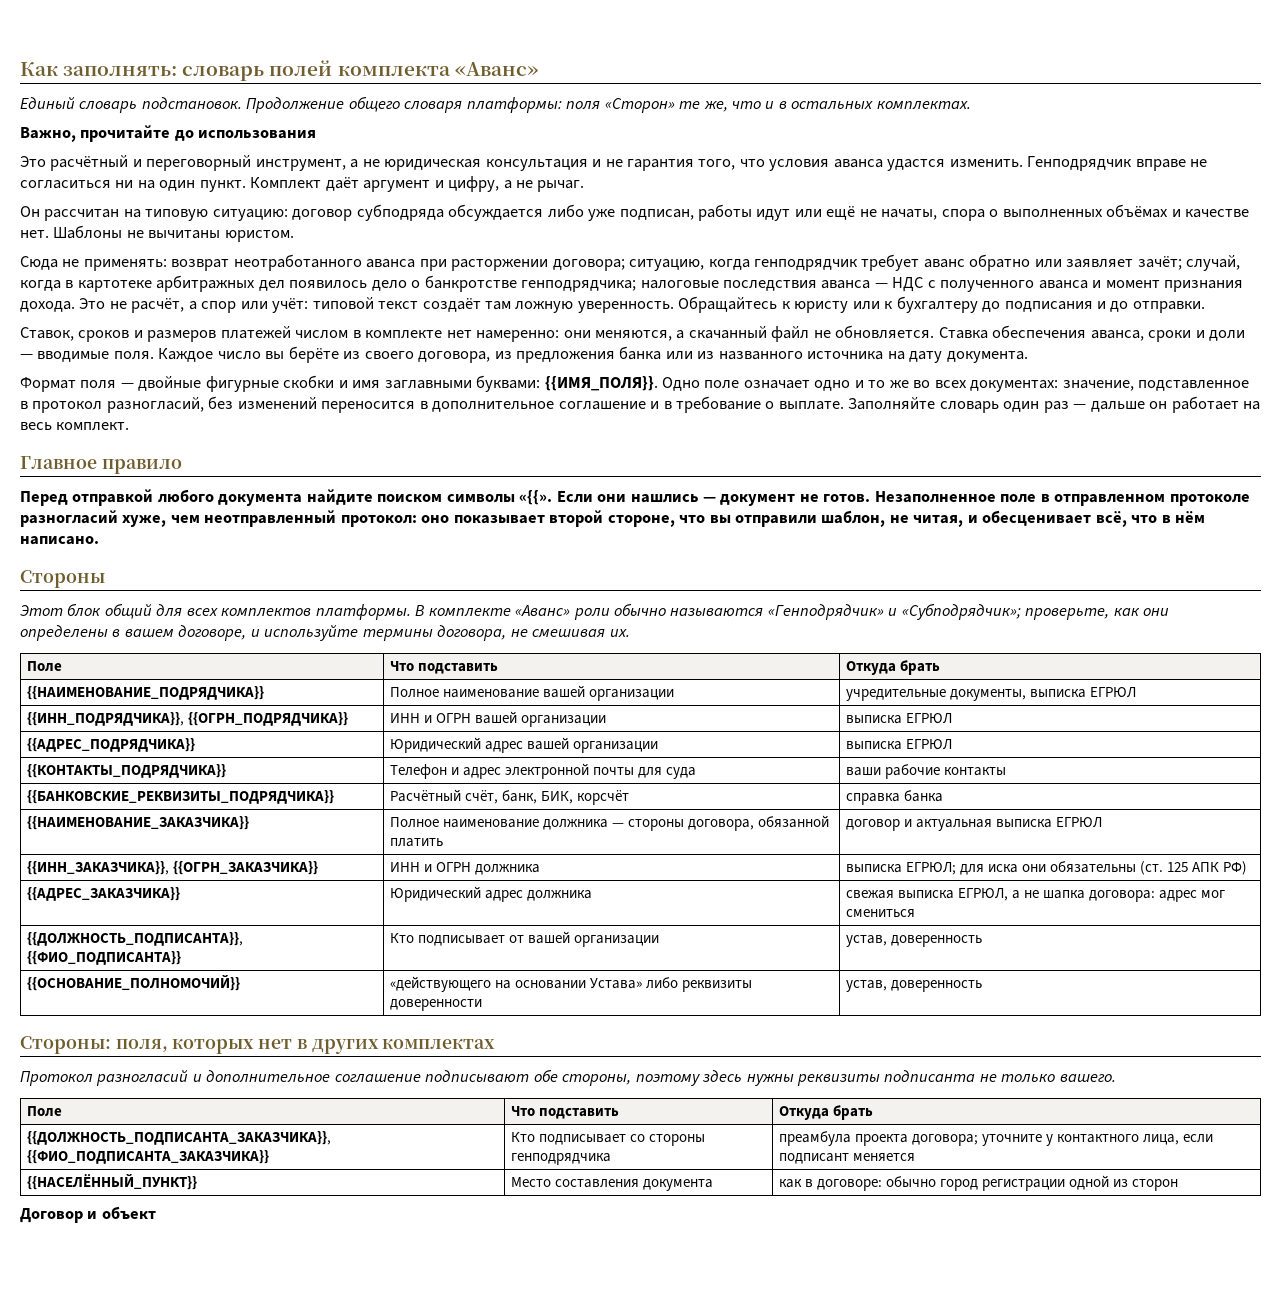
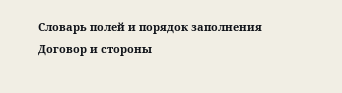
[20,60,538,81] [20,96,971,113] [20,125,317,142] [20,155,1208,171] [20,176,585,192] [20,204,1250,221] [20,225,294,242] [20,254,1241,271] [20,275,1244,292] [20,296,1205,313] [20,325,1246,342] [20,346,1028,363] [20,375,1250,392] [20,396,1261,413] [20,422,130,431] [20,456,182,474] [20,489,1250,506] [20,510,1206,527] [20,536,99,545] [20,570,105,588] [20,603,1170,620] [20,625,630,641] [26,661,62,672] [389,661,498,674] [845,660,940,675] [26,686,264,700] [389,685,674,701] [845,687,1136,701] [26,712,348,726] [389,711,606,727] [845,713,952,724] [26,738,195,752] [389,737,658,753] [845,739,952,750] [26,764,226,778] [389,763,696,779] [845,764,1006,779] [26,790,334,804] [389,789,629,805] [845,790,943,805] [26,816,249,830] [389,815,829,831] [389,838,443,847] [845,817,1102,831] [26,861,318,875] [389,862,540,875] [845,861,1248,875] [26,887,180,901] [389,886,592,902] [845,888,1226,902] [845,909,915,917] [26,932,243,946] [26,951,181,965] [389,931,659,947] [845,935,982,947] [26,975,240,991] [389,976,752,992] [389,999,482,1011] [845,980,982,992] [20,1036,496,1054] [20,1069,1116,1086] [26,1106,62,1117] [510,1106,619,1119] [778,1105,873,1120] [26,1131,331,1145] [26,1150,269,1164] [510,1132,705,1146] [510,1153,611,1165] [778,1131,1213,1146] [778,1153,915,1164] [26,1174,197,1190] [510,1177,713,1191] [778,1175,1179,1191] Как заполнять: словарь полей комплекта «Аванс» // Единый словарь подстановок. Продолжение общего словаря платформы: поля «Сторон» те же, что и в остальных комплектах. // Важно, прочитайте до использования // Это расчётный и переговорный инструмент, а не юридическая консультация и не гарантия того, что условия аванса удастся изменить. Генподрядчик вправе не согласиться ни на один пункт. Комплект даёт аргумент и цифру, а не рычаг. // Он рассчитан на типовую ситуацию: договор субподряда обсуждается либо уже подписан, работы идут или ещё не начаты, спора о выполненных объёмах и качестве нет. Шаблоны не вычитаны юристом. // Сюда не применять: возврат неотработанного аванса при расторжении договора; ситуацию, когда генподрядчик требует аванс обратно или заявляет зачёт; случай, когда в картотеке арбитражных дел появилось дело о банкротстве генподрядчика; налоговые последствия аванса — НДС с полученного аванса и момент признания дохода. Это не расчёт, а спор или учёт: типовой текст создаёт там ложную уверенность. Обращайтесь к юристу или к бухгалтеру до подписания и до отправки. // Ставок, сроков и размеров платежей числом в комплекте нет намеренно: они меняются, а скачанный файл не обновляется. Ставка обеспечения аванса, сроки и доли — вводимые поля. Каждое число вы берёте из своего договора, из предложения банка или из названного источника на дату документа. // Формат поля — двойные фигурные скобки и имя заглавными буквами: {{ИМЯ_ПОЛЯ}}. Одно поле означает одно и то же во всех документах: значение, подставленное в протокол разногласий, без изменений переносится в дополнительное соглашение и в требование о выплате. Заполняйте словарь один раз — дальше он работает на весь комплект. // Главное правило // Перед отправкой любого документа найдите поиском символы «{{». Если они нашлись — документ не готов. Незаполненное поле в отправленном протоколе разногласий хуже, чем неотправленный протокол: оно показывает второй стороне, что вы отправили шаблон, не читая, и обесценивает всё, что в нём написано. // Стороны // Этот блок общий для всех комплектов платформы. В комплекте «Аванс» роли обычно называются «Генподрядчик» и «Субподрядчик»; проверьте, как они определены в вашем договоре, и используйте термины договора, не смешивая их. // Поле | Что подставить | Откуда брать // {{НАИМЕНОВАНИЕ_ПОДРЯДЧИКА}} | Полное наименование вашей организации | учредительные документы, выписка ЕГРЮЛ // {{ИНН_ПОДРЯДЧИКА}}, {{ОГРН_ПОДРЯДЧИКА}} | ИНН и ОГРН вашей организации | выписка ЕГРЮЛ // {{АДРЕС_ПОДРЯДЧИКА}} | Юридический адрес вашей организации | выписка ЕГРЮЛ // {{КОНТАКТЫ_ПОДРЯДЧИКА}} | Телефон и адрес электронной почты для суда | ваши рабочие контакты // {{БАНКОВСКИЕ_РЕКВИЗИТЫ_ПОДРЯДЧИКА}} | Расчётный счёт, банк, БИК, корсчёт | справка банка // {{НАИМЕНОВАНИЕ_ЗАКАЗЧИКА}} | Полное наименование должника — стороны договора, обязанной платить | договор и актуальная выписка ЕГРЮЛ // {{ИНН_ЗАКАЗЧИКА}}, {{ОГРН_ЗАКАЗЧИКА}} | ИНН и ОГРН должника | выписка ЕГРЮЛ; для иска они обязательны (ст. 125 АПК РФ) // {{АДРЕС_ЗАКАЗЧИКА}} | Юридический адрес должника | свежая выписка ЕГРЮЛ, а не шапка договора: адрес мог смениться // {{ДОЛЖНОСТЬ_ПОДПИСАНТА}}, {{ФИО_ПОДПИСАНТА}} | Кто подписывает от вашей организации | устав, доверенность // {{ОСНОВАНИЕ_ПОЛНОМОЧИЙ}} | «действующего на основании Устава» либо реквизиты доверенности | устав, доверенность // Стороны: поля, которых нет в других комплектах // Протокол разногласий и дополнительное соглашение подписывают обе стороны, поэтому здесь нужны реквизиты подписанта не только вашего. // Поле | Что подставить | Откуда брать // {{ДОЛЖНОСТЬ_ПОДПИСАНТА_ЗАКАЗЧИКА}}, {{ФИО_ПОДПИСАНТА_ЗАКАЗЧИКА}} | Кто подписывает со стороны генподрядчика | преамбула проекта договора; уточните у контактного лица, если подписант меняется // {{НАСЕЛЁННЫЙ_ПУНКТ}} | Место составления документа | как в договоре: обычно город регистрации одной из сторон -> [38,22,262,34] Словарь полей и порядок заполнения
[101,1206,156,1219] объект -> [101,47,152,56] стороны

